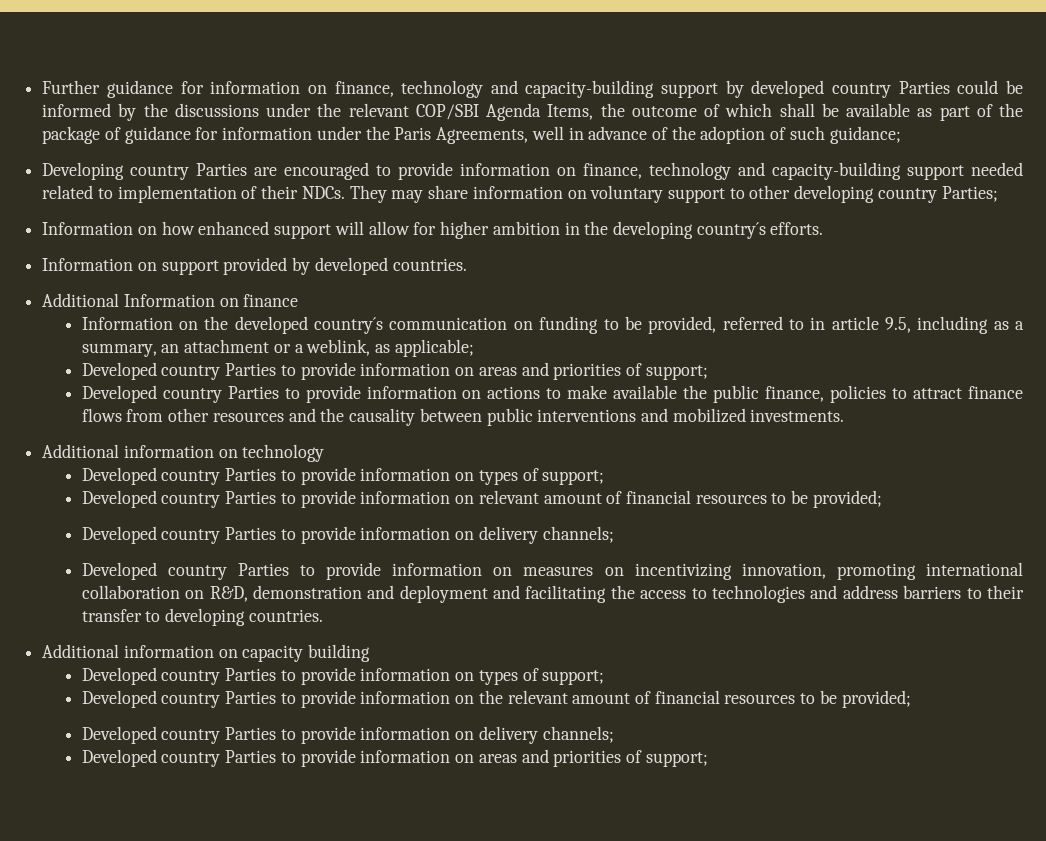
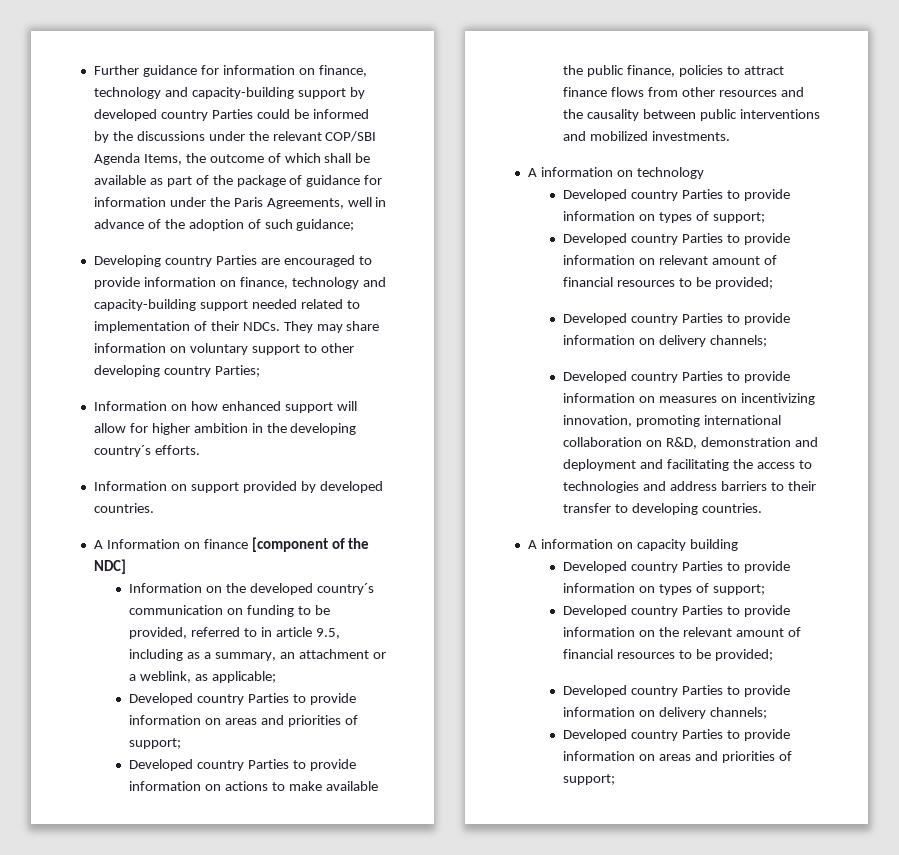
[42,293,120,307] Additional -> [93,540,103,549] A
(299, 300) none -> [251,537,370,552] [93,559,126,574] [component of the NDC]
[42,444,120,458] Additional -> [527,168,537,177] A
[42,644,120,658] Additional -> [527,540,537,549] A

